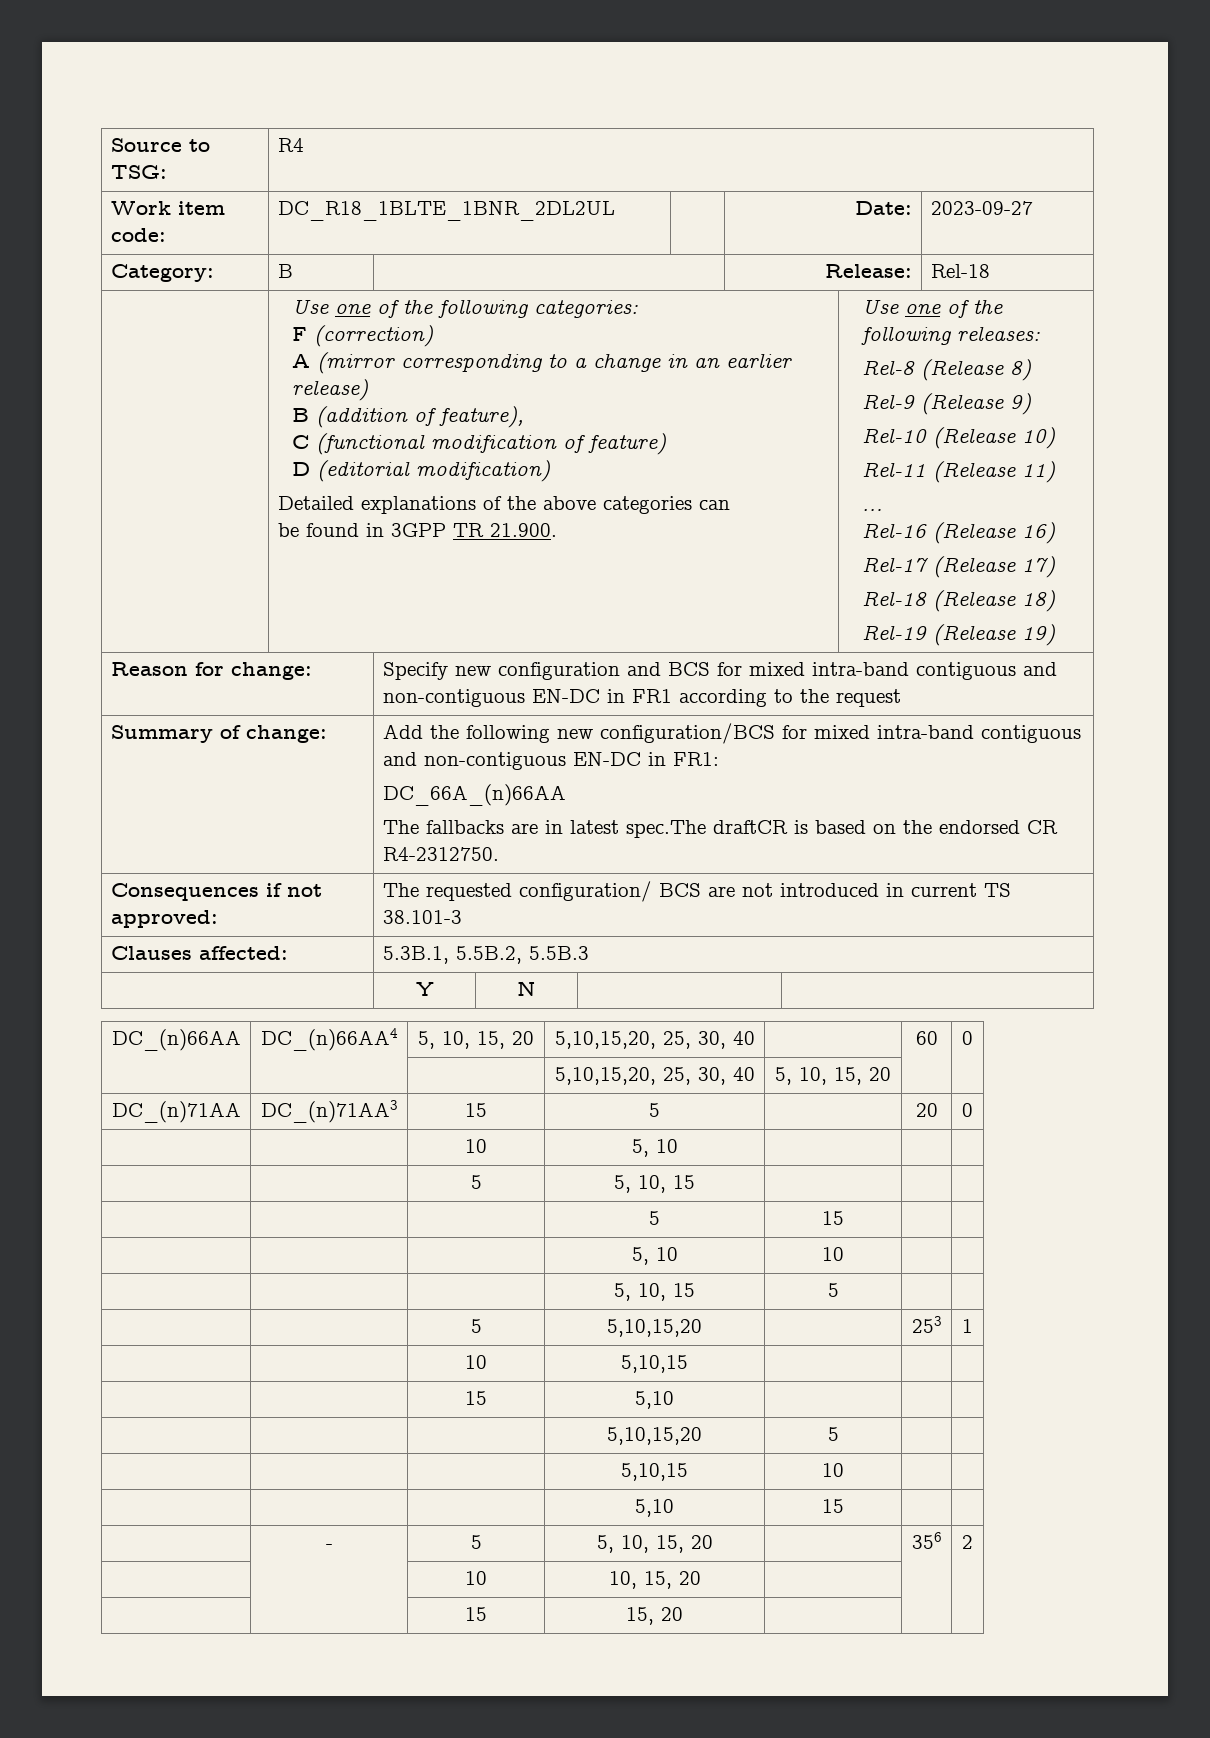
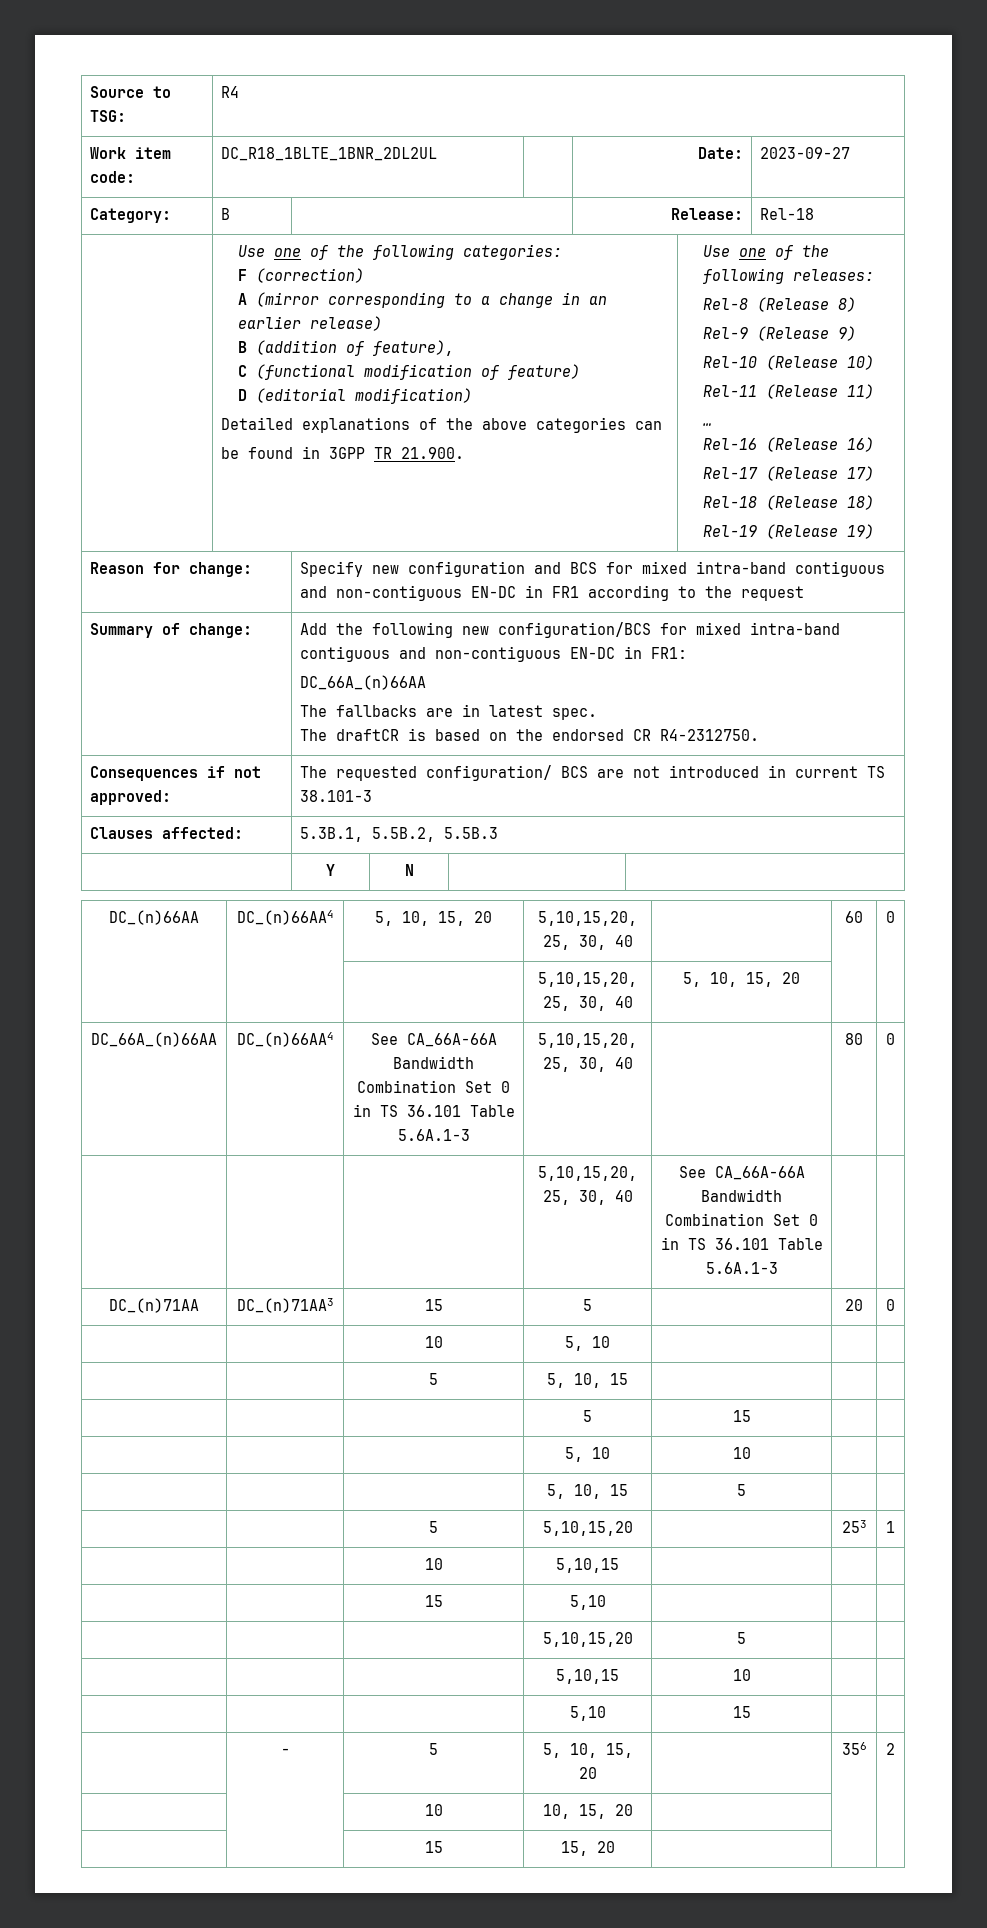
[625,820,706,838] spec.The -> [552,708,598,720] [300,729,328,741] spec. // The
(891, 1074) none -> [91,1032,217,1047] [236,1032,334,1047] [370,1033,497,1047] [393,1056,474,1069] [357,1080,510,1093] [352,1104,515,1117] [397,1129,470,1141] [538,1033,637,1048] [542,1057,633,1072] [845,1033,863,1045] [886,1033,895,1045] [538,1166,637,1181] [542,1190,633,1205] [678,1166,805,1180] [701,1189,782,1202] [665,1213,818,1226] [660,1237,823,1250] [705,1262,778,1274] // DC_66A_(n)66AA | DC_(n)66AA4 | See CA_66A-66A Bandwidth Combination Set 0 in TS 36.101 Table 5.6A.1-3 | 5,10,15,20, 25, 30, 40 | | 80 | 0 // | | | 5,10,15,20, 25, 30, 40 | See CA_66A-66A Bandwidth Combination Set 0 in TS 36.101 Table 5.6A.1-3 | |

